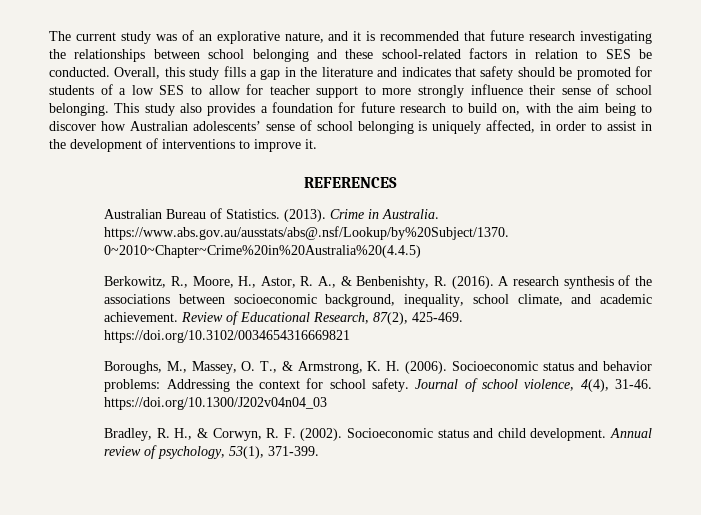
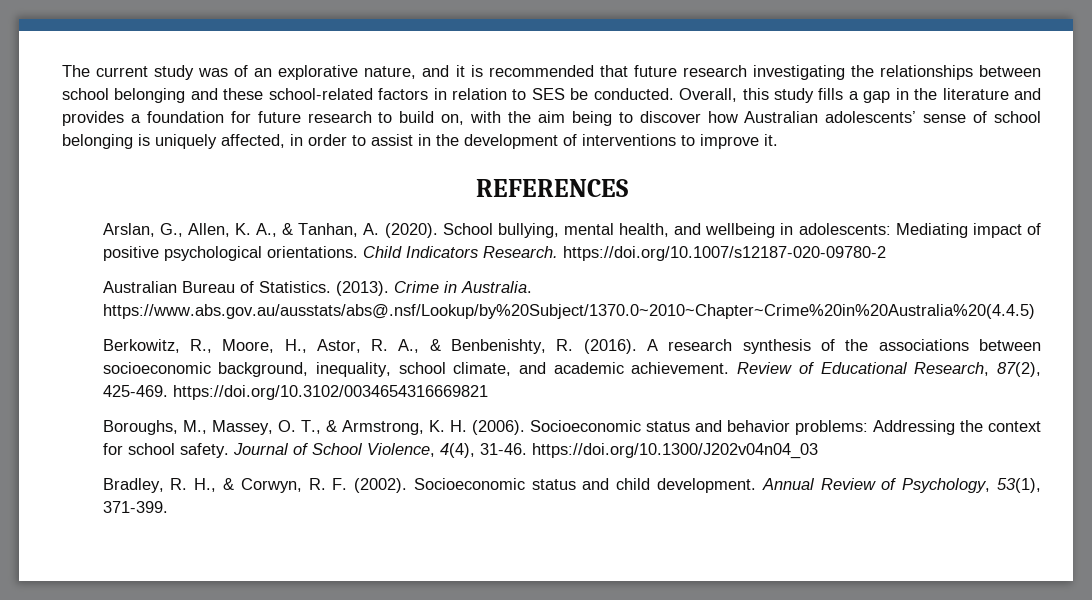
[401,66,652,80] [49,84,652,98] [49,103,203,116] indicates that safety should be promoted for students of a low SES to allow for teacher support to more strongly influence their sense of school belonging. This study also -> (1042, 94) none
(397, 182) none -> [102,223,1041,238] [102,246,886,261] // Arslan, G., Allen, K. A., & Tanhan, A. (2020). School bullying, mental health, and wellbeing in adolescents: Mediating impact of positive psychological orientations. Child Indicators Research. https://doi.org/10.1007/s12187-020-09780-2
[482,379,575,391] school violence, -> [311,443,435,457] School Violence,
[104,445,226,459] review of psychology, -> [820,478,991,493] Review of Psychology,

